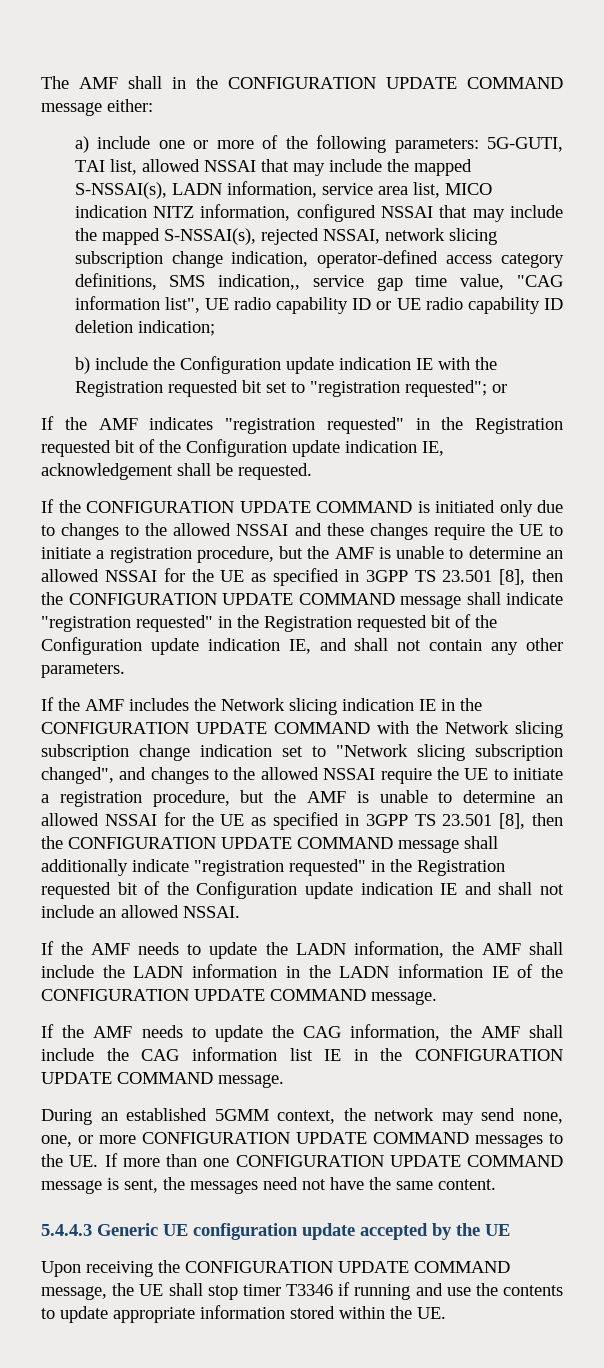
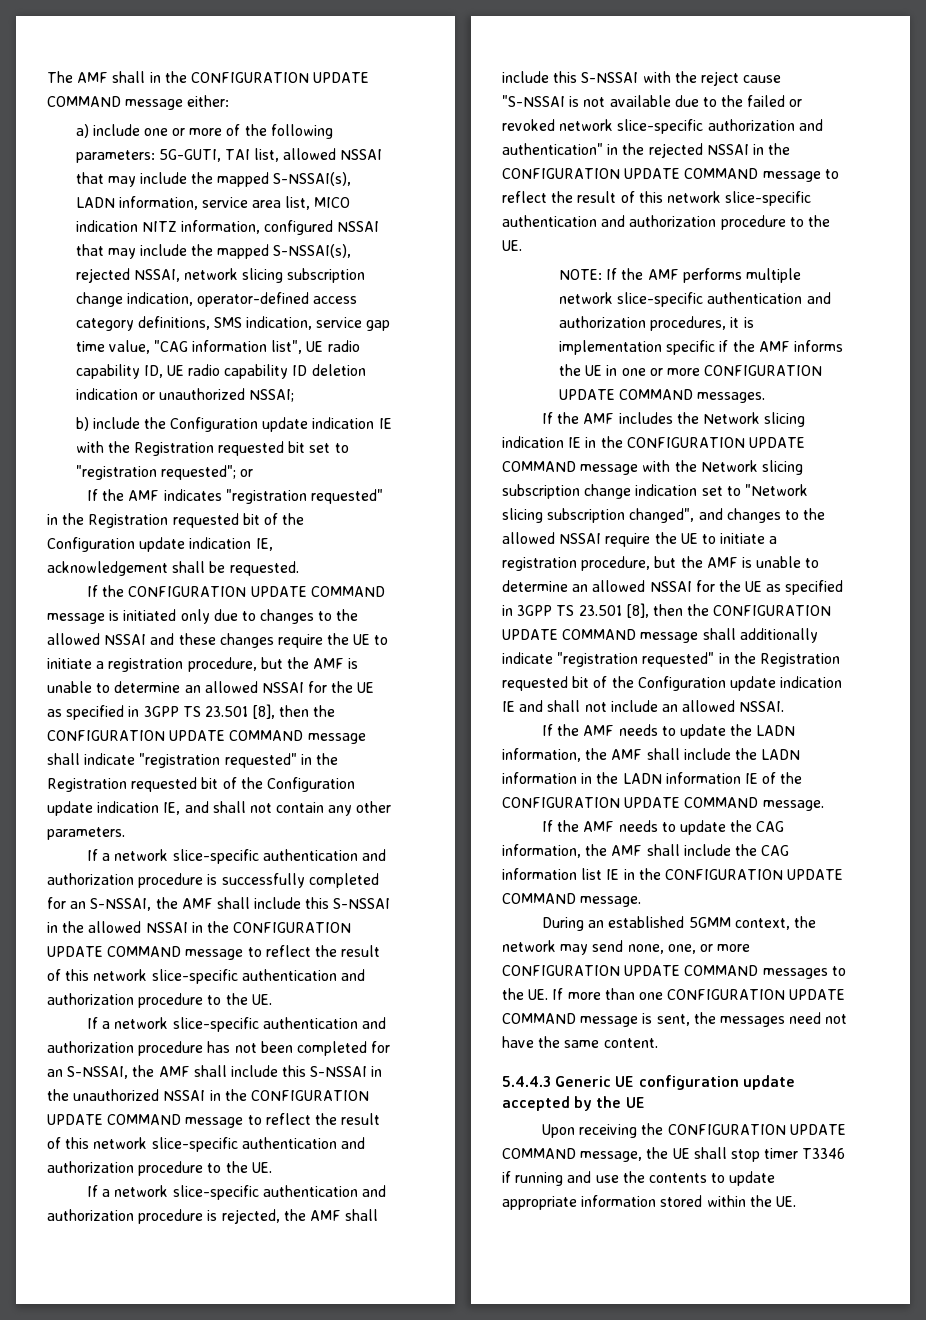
[218,274,301,290] indication,, -> [246,316,313,330] indication,
[352,298,392,310] ID or -> [143,365,163,378] ID,
[137,320,215,336] indication; -> [75,388,295,402] indication or unauthorized NSSAI;
(412, 507) none -> [47,613,105,624] message
(125, 670) none -> [86,849,386,864] [47,873,379,888] [47,897,391,911] [47,921,352,933] [47,945,381,960] [47,969,365,984] [47,993,272,1008] [86,1017,386,1032] [47,1041,391,1056] [47,1065,383,1079] [47,1089,369,1101] [47,1113,381,1128] [47,1137,365,1152] [47,1161,272,1176] [86,1185,386,1200] [47,1209,379,1224] [502,71,782,86] [502,95,803,107] [502,119,823,134] [502,143,791,158] [502,168,839,182] [502,191,812,206] [502,215,830,230] [502,240,522,251] [559,268,801,283] [559,292,831,307] [559,316,754,331] [559,340,843,355] [559,364,823,376] [559,389,766,403] // If a network slice-specific authentication and authorization procedure is successfully completed for an S-NSSAI, the AMF shall include this S-NSSAI in the allowed NSSAI in the CONFIGURATION UPDATE COMMAND message to reflect the result of this network slice-specific authentication and authorization procedure to the UE. // If a network slice-specific authentication and authorization procedure has not been completed for an S-NSSAI, the AMF shall include this S-NSSAI in the unauthorized NSSAI in the CONFIGURATION UPDATE COMMAND message to reflect the result of this network slice-specific authentication and authorization procedure to the UE. // If a network slice-specific authentication and authorization procedure is rejected, the AMF shall include this S-NSSAI with the reject cause "S-NSSAI is not available due to the failed or revoked network slice-specific authorization and authentication" in the rejected NSSAI in the CONFIGURATION UPDATE COMMAND message to reflect the result of this network slice-specific authentication and authorization procedure to the UE. // NOTE: If the AMF performs multiple network slice-specific authentication and authorization procedures, it is implementation specific if the AMF informs the UE in one or more CONFIGURATION UPDATE COMMAND messages.
(370, 728) none -> [580,464,639,475] message

